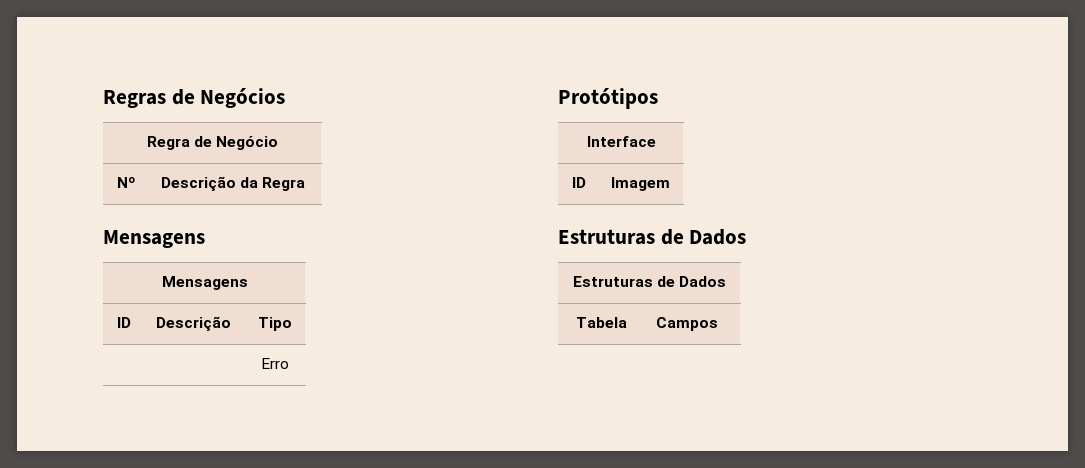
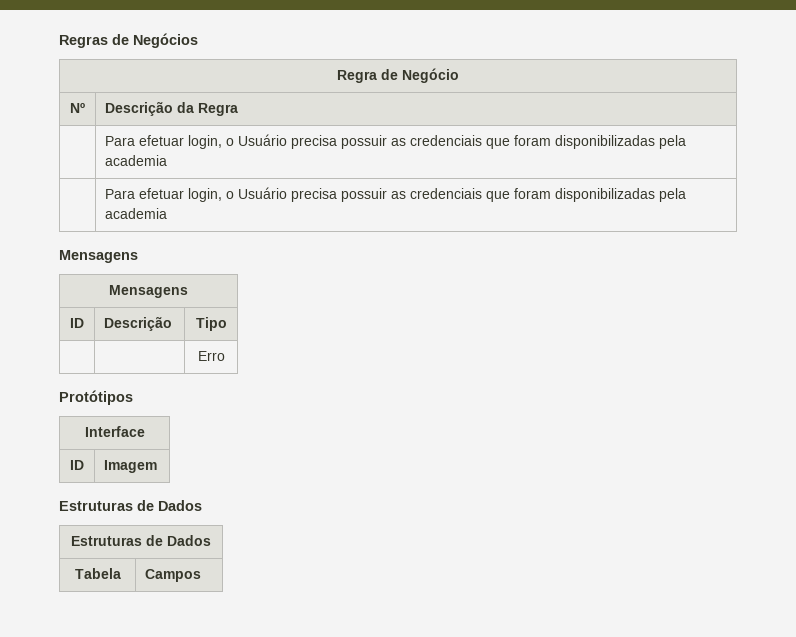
(306, 184) none -> [105,134,687,149] [105,155,168,166] [105,187,687,202] [105,208,168,219] // | Para efetuar login, o Usuário precisa possuir as credenciais que foram disponibilizadas pela academia // | Para efetuar login, o Usuário precisa possuir as credenciais que foram disponibilizadas pela academia

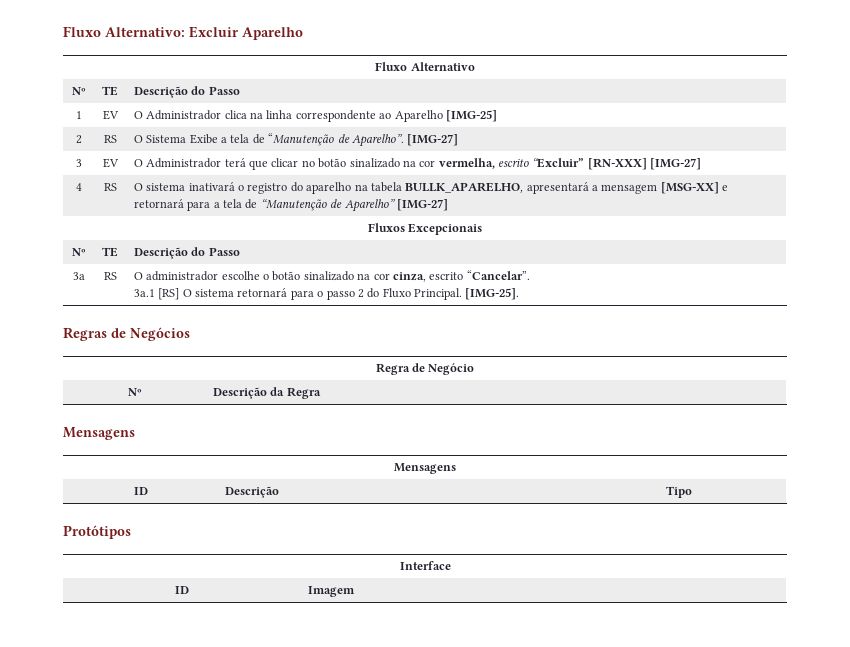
(59, 41) none -> [63,26,303,40] [375,62,475,71] [71,87,86,95] [102,86,118,96] [133,86,240,98] [75,111,82,119] [102,110,119,120] [133,110,497,122] [75,135,82,144] [103,135,117,143] [133,133,459,147] [75,159,82,167] [102,158,119,168] [133,158,702,170] [75,183,82,191] [103,183,117,191] [133,182,729,194] [133,199,448,212] [367,223,483,235] [71,248,86,256] [102,247,118,257] [133,247,240,259] [72,272,85,280] [103,272,117,280] [133,270,530,282] [133,288,520,300] Fluxo Alternativo: Excluir Aparelho // Fluxo Alternativo // Nº | TE | Descrição do Passo // 1 | EV | O Administrador clica na linha correspondente ao Aparelho [IMG-25] // 2 | RS | O Sistema Exibe a tela de “Manutenção de Aparelho”. [IMG-27] // 3 | EV | O Administrador terá que clicar no botão sinalizado na cor vermelha, escrito “Excluir” [RN-XXX] [IMG-27] // 4 | RS | O sistema inativará o registro do aparelho na tabela BULLK_APARELHO, apresentará a mensagem [MSG-XX] e retornará para a tela de “Manutenção de Aparelho” [IMG-27] // Fluxos Excepcionais // Nº | TE | Descrição do Passo // 3a | RS | O administrador escolhe o botão sinalizado na cor cinza, escrito “Cancelar”. // 3a.1 [RS] O sistema retornará para o passo 2 do Fluxo Principal. [IMG-25]. //
[105,134,687,149] [105,155,168,166] [105,187,687,202] [105,208,168,219] // | Para efetuar login, o Usuário precisa possuir as credenciais que foram disponibilizadas pela academia // | Para efetuar login, o Usuário precisa possuir as credenciais que foram disponibilizadas pela academia -> (321, 393) none
[197,351,225,361] // | | Erro -> (692, 492) none
[59,500,202,511] [71,535,211,546] [74,568,121,579] [145,569,202,582] // Estruturas de Dados // Estruturas de Dados // Tabela | Campos -> (355, 591) none

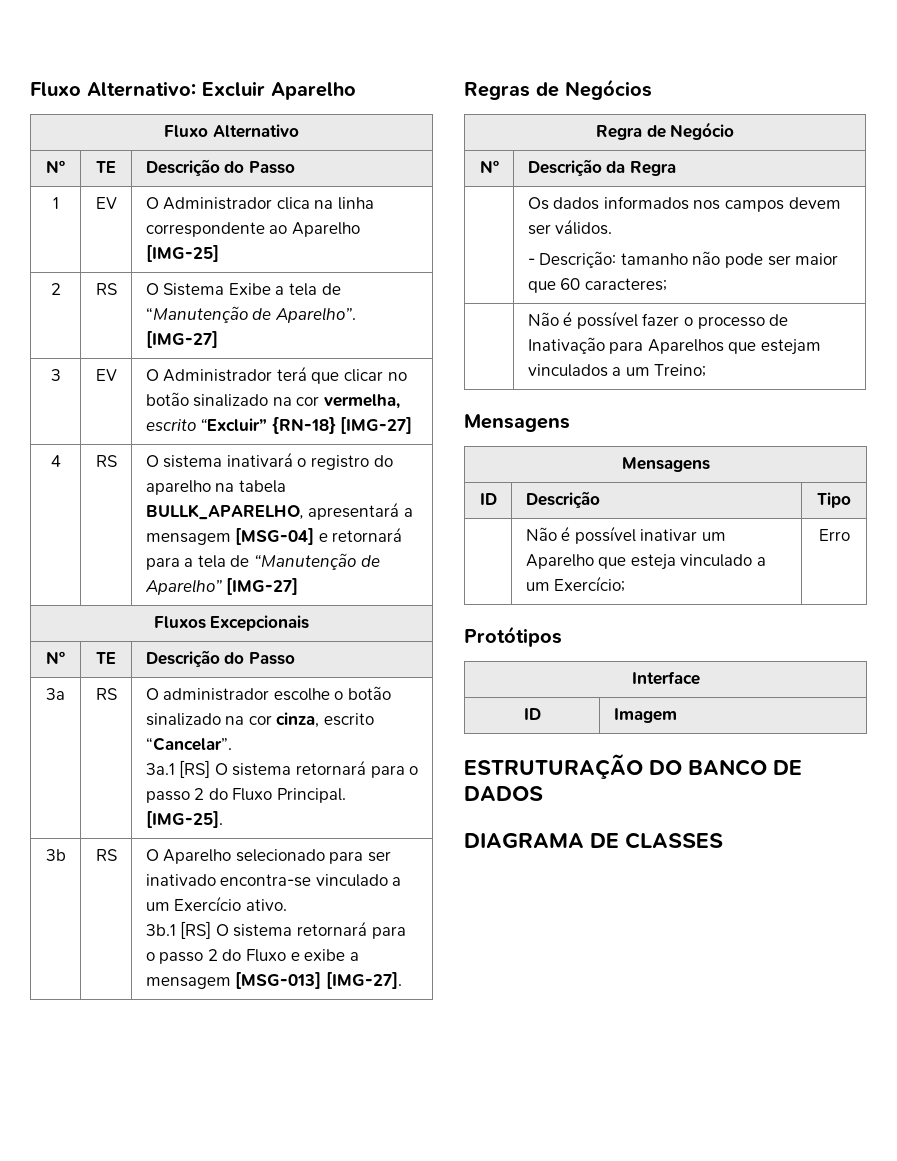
[587,158,647,170] [RN-XXX] -> [271,417,336,434] {RN-18}
[660,182,719,194] [MSG-XX] -> [235,528,315,545] [MSG-04]
(520, 294) none -> [45,849,66,861] [95,849,117,861] [145,849,391,864] [145,874,402,887] [145,896,287,911] [145,921,406,939] [145,949,359,964] [145,972,402,989] // 3b | RS | O Aparelho selecionado para ser inativado encontra-se vinculado a um Exercício ativo. // 3b.1 [RS] O sistema retornará para o passo 2 do Fluxo e exibe a mensagem [MSG-013] [IMG-27].
(321, 393) none -> [527,196,841,212] [527,219,613,235] [527,251,839,268] [527,278,667,293] [527,311,789,329] [527,337,821,355] [527,364,707,377] // | Os dados informados nos campos devem ser válidos. // - Descrição: tamanho não pode ser maior que 60 caracteres; // | Não é possível fazer o processo de Inativação para Aparelhos que estejam vinculados a um Treino;
[63,525,131,539] [399,561,451,570] [175,586,189,594] [307,586,355,597] // Protótipos // Interface // ID | Imagem -> [525,526,726,544] [525,554,766,570] [525,576,626,592] [818,529,850,541] [464,626,562,647] [631,671,700,685] [523,708,541,720] [613,708,677,723] [464,754,802,779] [464,786,543,801] [464,832,723,849] // | Não é possível inativar um Aparelho que esteja vinculado a um Exercício; | Erro // Protótipos // Interface // ID | Imagem // ESTRUTURAÇÃO DO BANCO DE DADOS // DIAGRAMA DE CLASSES

